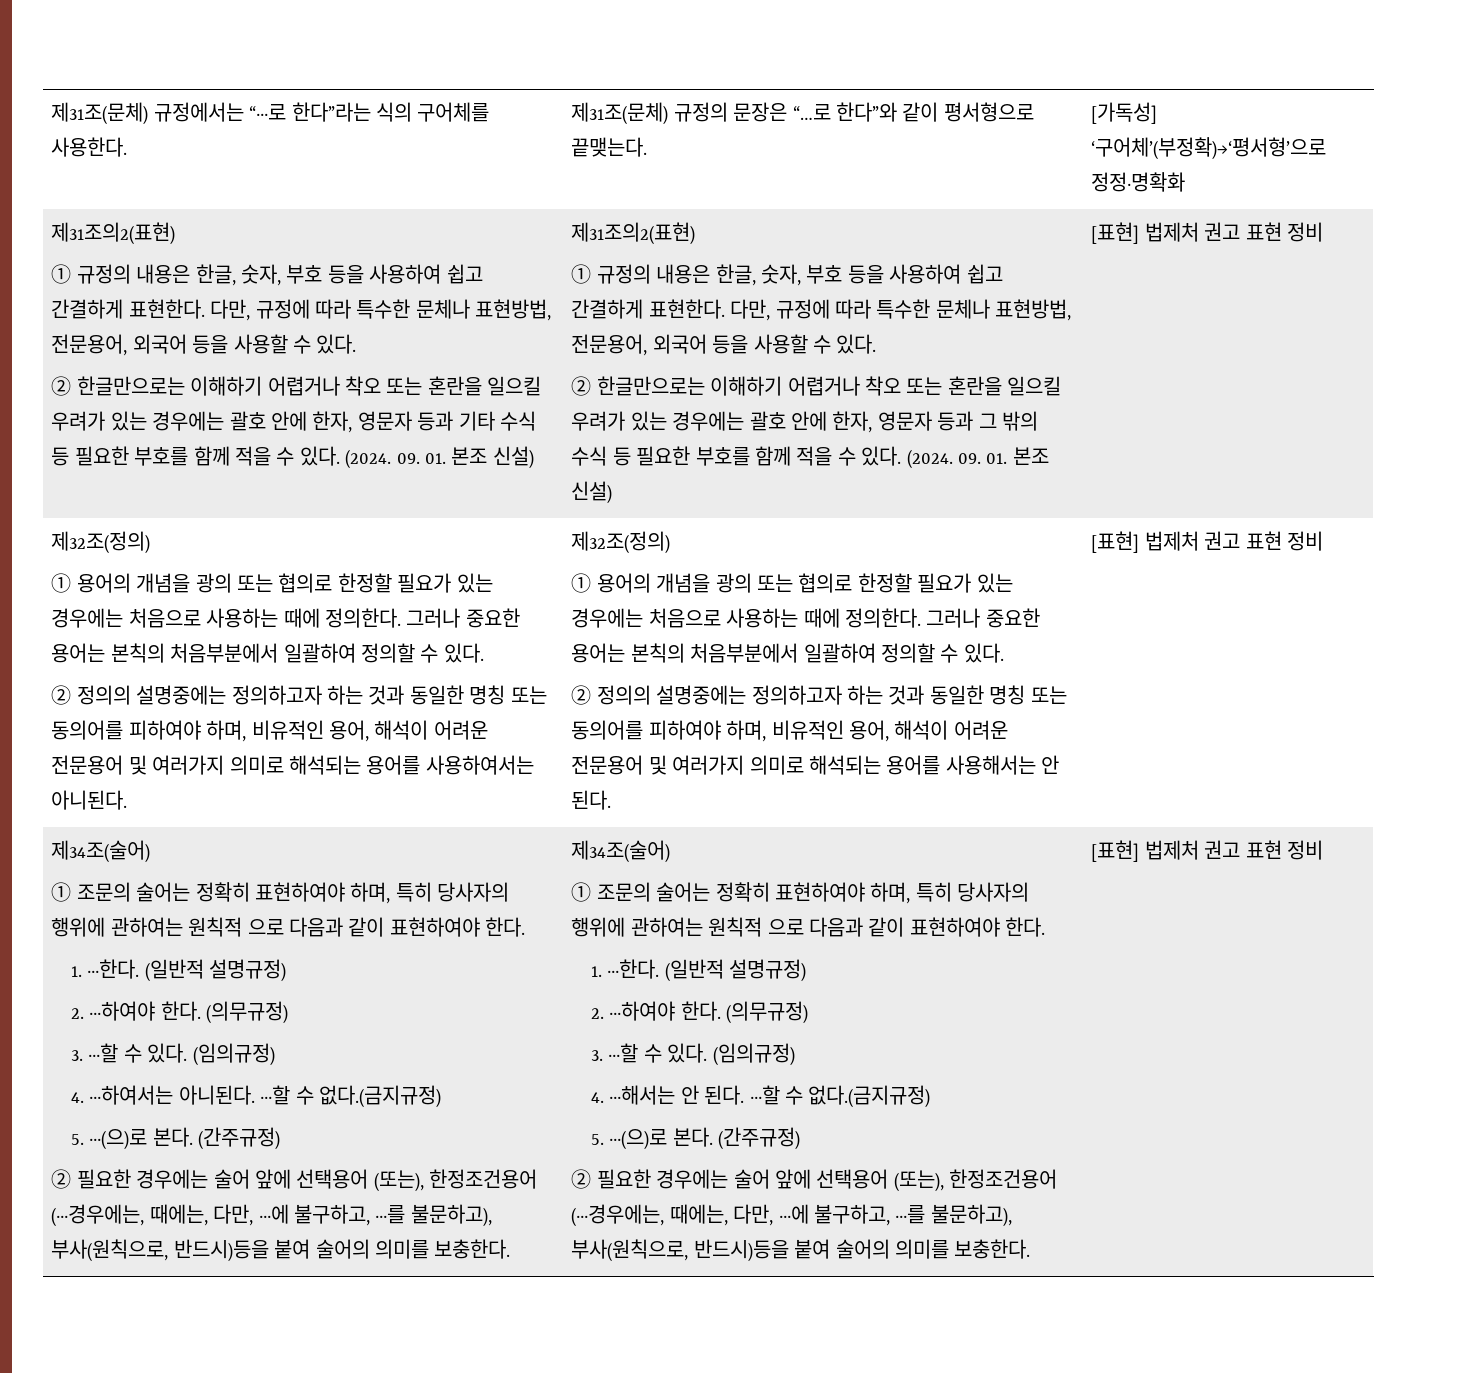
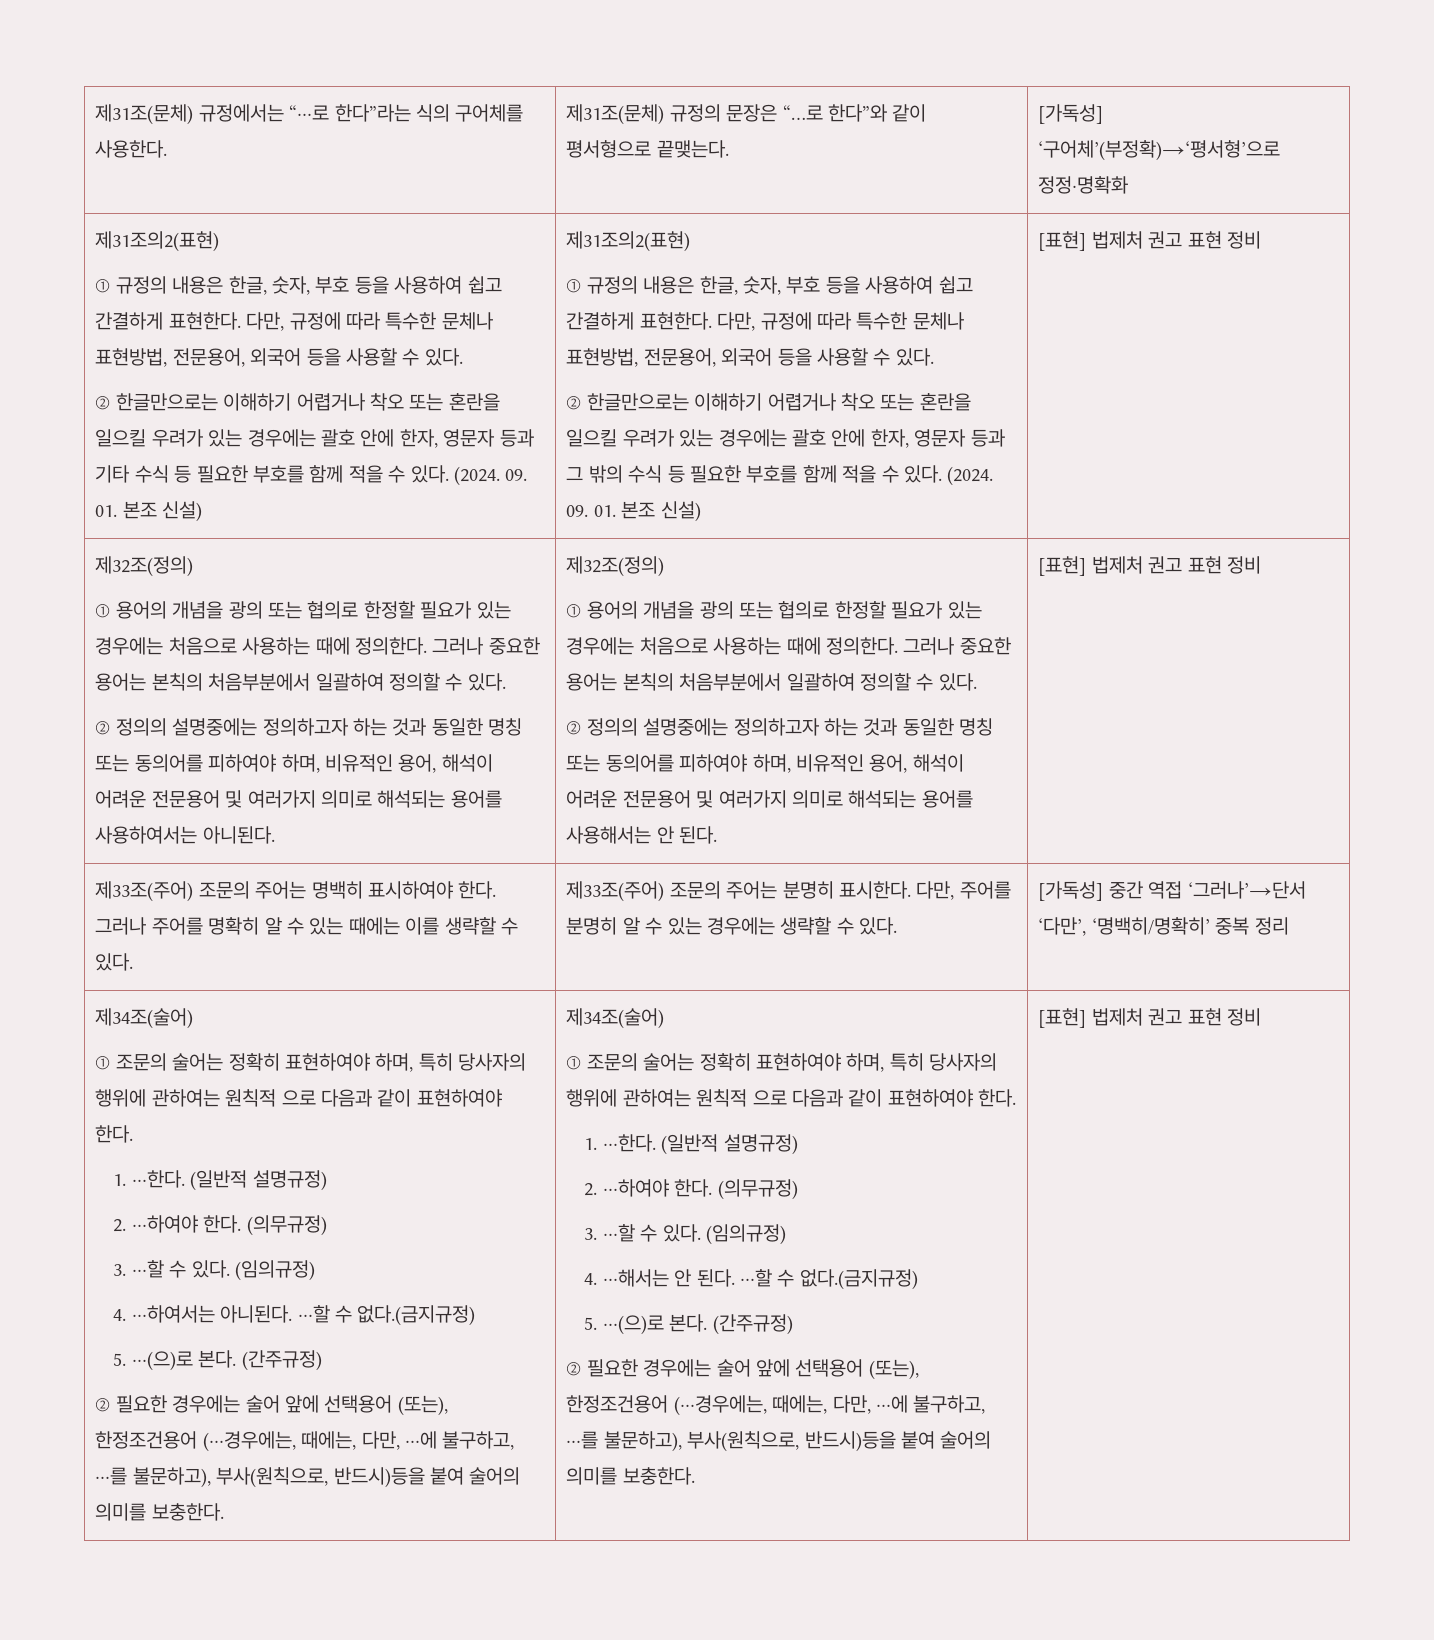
(1323, 541) none -> [95,881,497,902] [95,917,518,935] [95,953,134,971] [566,881,1011,902] [566,917,898,935] [1038,881,1306,901] [1038,917,1289,936] // 제33조(주어) 조문의 주어는 명백히 표시하여야 한다. 그러나 주어를 명확히 알 수 있는 때에는 이를 생략할 수 있다. | 제33조(주어) 조문의 주어는 분명히 표시한다. 다만, 주어를 분명히 알 수 있는 경우에는 생략할 수 있다. | [가독성] 중간 역접 ‘그러나’→단서 ‘다만’, ‘명백히/명확히’ 중복 정리

